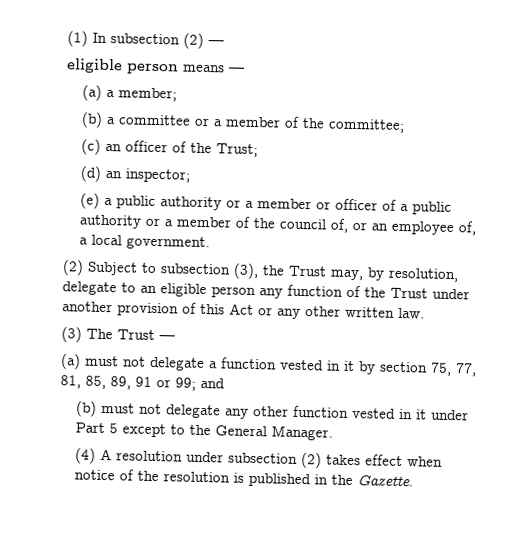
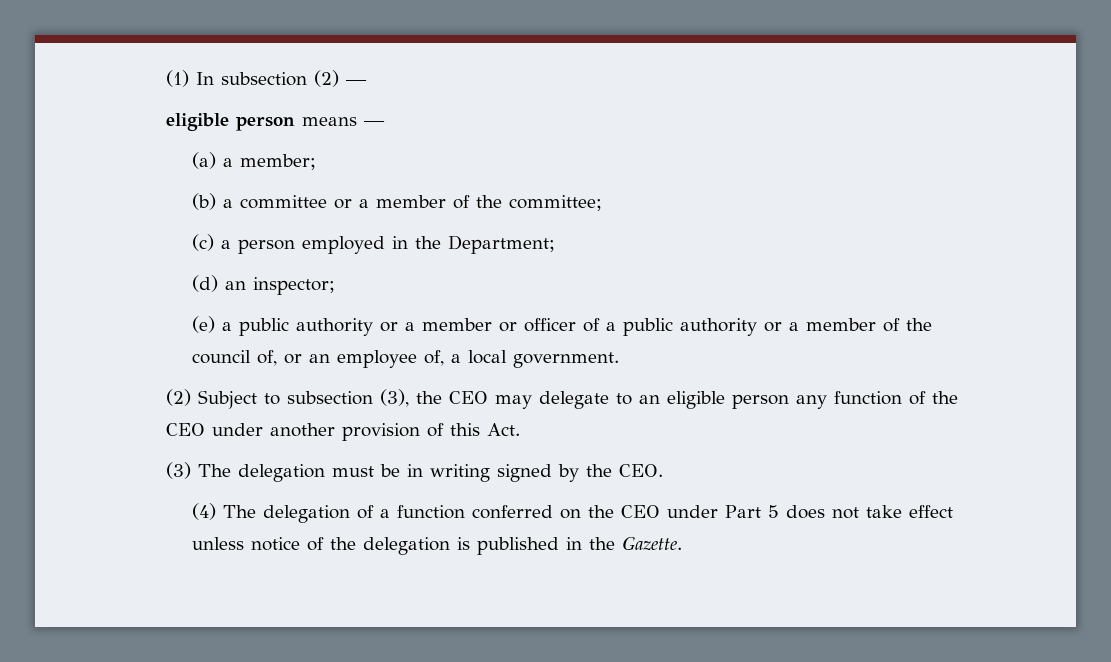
[105,140,259,158] an officer of the Trust; -> [221,235,556,254] a person employed in the Department;
[287,265,459,283] Trust may, by resolution, -> [449,391,533,409] CEO may
[389,287,428,299] Trust -> [166,423,206,436] CEO
[228,303,425,319] [60,326,175,343] [59,353,477,377] [59,375,225,391] [76,400,470,421] [75,422,334,441] [75,447,444,469] Act or any other written law. // (3) The Trust — // (a) must not delegate a function vested in it by section 75, 77, 81, 85, 89, 91 or 99; and // (b) must not delegate any other function vested in it under Part 5 except to the General Manager. // (4) A resolution under subsection (2) takes effect when -> [487,423,521,436] [166,462,664,482] [192,503,954,523] [192,537,245,550] Act. // (3) The delegation must be in writing signed by the CEO. // (4) The delegation of a function conferred on the CEO under Part 5 does not take effect unless
[163,471,231,483] resolution -> [363,537,451,555] delegation

